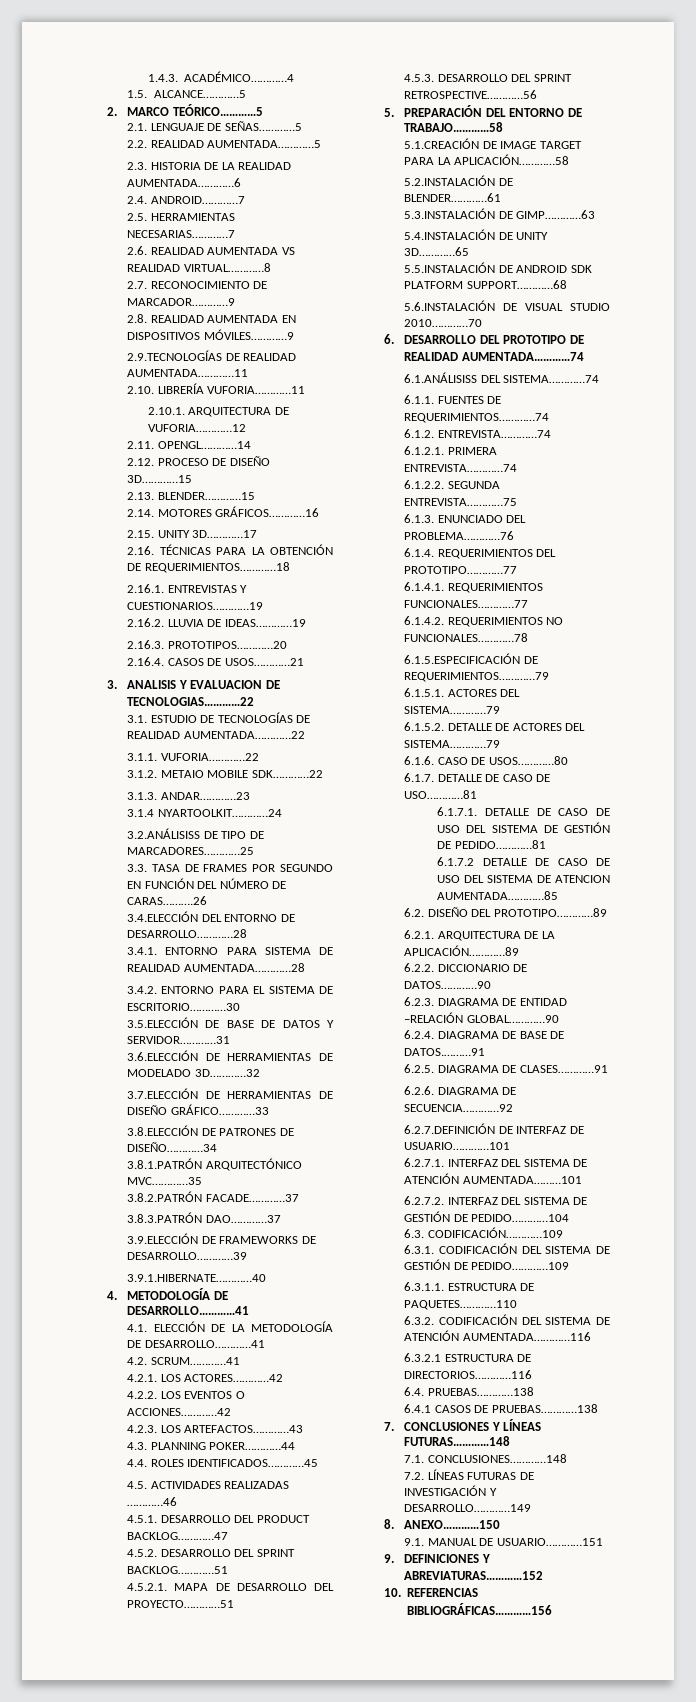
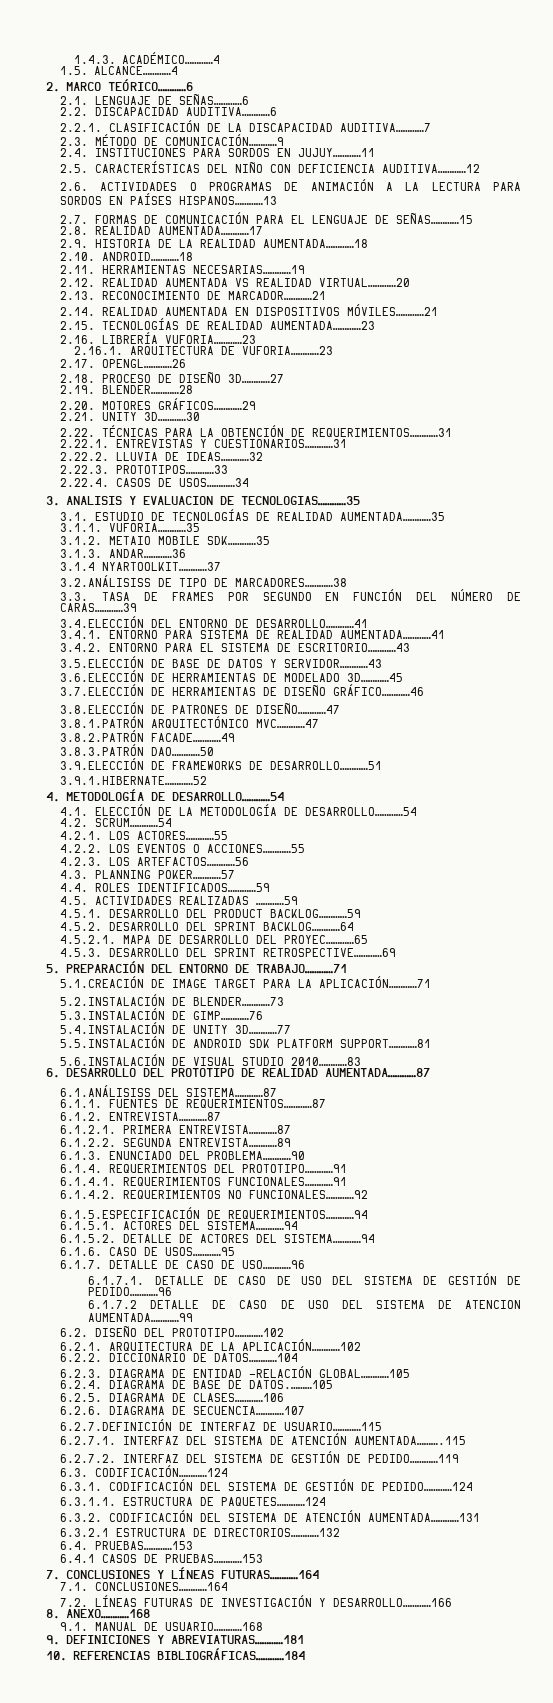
[153,90,246,98] ALCANCE…………5 -> [93,66,178,75] ALCANCE…………4
[172,104,263,116] TEÓRICO…………5 -> [107,79,193,92] TEÓRICO…………6
[224,121,302,131] SEÑAS…………5 -> [179,94,250,105] SEÑAS…………6
[150,140,322,148] [127,162,292,170] [127,178,242,187] [127,196,245,204] [127,213,235,221] [127,230,236,238] [127,246,295,255] [127,263,271,272] [127,281,268,289] [127,298,236,306] [127,314,296,323] [127,329,294,340] [127,350,297,361] [127,369,249,377] [127,383,306,394] [147,407,289,417] [147,424,246,432] [127,441,251,449] [127,456,270,466] [127,475,193,483] [127,492,255,500] [127,506,320,517] [127,530,258,538] [127,546,155,555] REALIDAD AUMENTADA…………5 // 2.3. HISTORIA DE LA REALIDAD AUMENTADA…………6 // 2.4. ANDROID…………7 // 2.5. HERRAMIENTAS NECESARIAS…………7 // 2.6. REALIDAD AUMENTADA VS REALIDAD VIRTUAL…………8 // 2.7. RECONOCIMIENTO DE MARCADOR…………9 // 2.8. REALIDAD AUMENTADA EN DISPOSITIVOS MÓVILES…………9 // 2.9.TECNOLOGÍAS DE REALIDAD AUMENTADA…………11 // 2.10. LIBRERÍA VUFORIA…………11 // 2.10.1. ARQUITECTURA DE VUFORIA…………12 // 2.11. OPENGL…………14 // 2.12. PROCESO DE DISEÑO 3D…………15 // 2.13. BLENDER…………15 // 2.14. MOTORES GRÁFICOS…………16 // 2.15. UNITY 3D…………17 // 2.16. -> [95,107,278,116] [60,120,432,132] [60,134,285,146] [60,148,376,157] [60,161,481,173] [60,179,522,191] [60,193,278,205] [60,212,474,224] [60,226,264,235] [60,239,369,248] [60,252,194,261] [60,265,306,274] [60,278,411,287] [60,291,327,300] [60,304,439,316] [60,318,376,330] [60,332,257,344] [74,346,334,355] [60,359,187,368] [60,372,285,383] [60,385,194,394] [60,398,257,410] [60,412,201,421] [60,428,96,437] DISCAPACIDAD AUDITIVA…………6 // 2.2.1. CLASIFICACIÓN DE LA DISCAPACIDAD AUDITIVA…………7 // 2.3. MÉTODO DE COMUNICACIÓN…………9 // 2.4. INSTITUCIONES PARA SORDOS EN JUJUY…………11 // 2.5. CARACTERÍSTICAS DEL NIÑO CON DEFICIENCIA AUDITIVA…………12 // 2.6. ACTIVIDADES O PROGRAMAS DE ANIMACIÓN A LA LECTURA PARA SORDOS EN PAÍSES HISPANOS…………13 // 2.7. FORMAS DE COMUNICACIÓN PARA EL LENGUAJE DE SEÑAS…………15 // 2.8. REALIDAD AUMENTADA…………17 // 2.9. HISTORIA DE LA REALIDAD AUMENTADA…………18 // 2.10. ANDROID…………18 // 2.11. HERRAMIENTAS NECESARIAS…………19 // 2.12. REALIDAD AUMENTADA VS REALIDAD VIRTUAL…………20 // 2.13. RECONOCIMIENTO DE MARCADOR…………21 // 2.14. REALIDAD AUMENTADA EN DISPOSITIVOS MÓVILES…………21 // 2.15. TECNOLOGÍAS DE REALIDAD AUMENTADA…………23 // 2.16. LIBRERÍA VUFORIA…………23 // 2.16.1. ARQUITECTURA DE VUFORIA…………23 // 2.17. OPENGL…………26 // 2.18. PROCESO DE DISEÑO 3D…………27 // 2.19. BLENDER…………28 // 2.20. MOTORES GRÁFICOS…………29 // 2.21. UNITY 3D…………30 // 2.22.
[144,562,290,573] [127,584,248,593] [127,602,264,610] [127,618,306,627] [127,640,287,649] [127,657,304,666] REQUERIMIENTOS…………18 // 2.16.1. ENTREVISTAS Y CUESTIONARIOS…………19 // 2.16.2. LLUVIA DE IDEAS…………19 // 2.16.3. PROTOTIPOS…………20 // 2.16.4. CASOS DE USOS…………21 -> [312,428,453,437] [60,439,348,448] [60,452,264,461] [60,465,229,474] [60,478,250,487] REQUERIMIENTOS…………31 // 2.22.1. ENTREVISTAS Y CUESTIONARIOS…………31 // 2.22.2. LLUVIA DE IDEAS…………32 // 2.22.3. PROTOTIPOS…………33 // 2.22.4. CASOS DE USOS…………34
[127,697,255,706] TECNOLOGIAS…………22 -> [240,496,360,506] TECNOLOGIAS…………35
[183,731,305,739] AUMENTADA…………22 -> [340,512,446,521] AUMENTADA…………35
[160,753,259,761] VUFORIA…………22 -> [109,523,201,532] VUFORIA…………35
[251,770,323,778] SDK…………22 -> [207,536,271,545] SDK…………35
[160,792,250,800] ANDAR…………23 -> [109,549,187,558] ANDAR…………36
[157,809,282,817] NYARTOOLKIT…………24 -> [102,562,222,571] NYARTOOLKIT…………37
[127,847,255,855] MARCADORES…………25 -> [235,578,348,587] MARCADORES…………38
[127,896,208,905] CARAS……….26 -> [60,603,138,612] CARAS…………39
[127,929,248,938] DESARROLLO…………28 -> [256,619,369,628] DESARROLLO…………41
[183,963,305,972] AUMENTADA…………28 -> [340,630,446,639] AUMENTADA…………41
[127,1003,241,1011] ESCRITORIO…………30 -> [298,643,411,652] ESCRITORIO…………43
[127,1036,231,1044] SERVIDOR…………31 -> [284,659,383,668] SERVIDOR…………43
[194,1069,260,1077] 3D…………32 -> [347,673,404,682] 3D…………45
[170,1104,269,1115] GRÁFICO…………33 -> [333,684,425,696] GRÁFICO…………46
[127,1142,218,1152] DISEÑO…………34 -> [256,703,341,714] DISEÑO…………47
[127,1177,203,1185] MVC…………35 -> [256,719,320,728] MVC…………47
[205,1194,299,1202] FACADE…………37 -> [151,733,236,742] FACADE…………49
[205,1215,281,1223] DAO…………37 -> [151,747,215,756] DAO…………50
[127,1252,248,1260] [127,1274,267,1282] DESARROLLO…………39 // 3.9.1.HIBERNATE…………40 -> [270,761,383,770] [60,776,208,785] DESARROLLO…………51 // 3.9.1.HIBERNATE…………52
[127,1306,250,1315] DESARROLLO…………41 -> [171,792,284,802] DESARROLLO…………54
[144,1340,265,1348] DESARROLLO…………41 -> [305,807,418,816] DESARROLLO…………54
[150,1357,240,1365] SCRUM…………41 -> [95,818,173,827] SCRUM…………54
[184,1374,284,1382] ACTORES…………42 -> [137,831,229,840] ACTORES…………55
[127,1408,232,1416] ACCIONES…………42 -> [207,844,306,853] ACCIONES…………55
[184,1425,304,1433] ARTEFACTOS…………43 -> [137,857,250,866] ARTEFACTOS…………56
[209,1442,296,1450] POKER…………44 -> [158,870,236,879] POKER…………57
[187,1459,319,1467] IDENTIFICADOS…………45 -> [137,883,271,892] IDENTIFICADOS…………59
[127,1497,178,1506] …………46 -> [256,896,299,905] …………59
[127,1532,229,1540] BACKLOG…………47 -> [270,909,362,918] BACKLOG…………59
[127,1566,229,1574] BACKLOG…………51 -> [263,922,355,931] BACKLOG…………64
[127,1600,235,1608] PROYECTO…………51 -> [284,935,369,944] PROYEC…………65
[404,90,538,99] RETROSPECTIVE…………56 -> [263,948,397,957] RETROSPECTIVE…………69
[404,122,504,132] TRABAJO…………58 -> [255,964,347,974] TRABAJO…………71
[454,154,570,165] APLICACIÓN…………58 -> [319,976,432,988] APLICACIÓN…………71
[404,193,502,202] BLENDER…………61 -> [193,997,285,1006] BLENDER…………73
[516,210,596,219] GIMP…………63 -> [193,1011,264,1020] GIMP…………76
[404,247,470,256] 3D…………65 -> [235,1025,292,1034] 3D…………77
[466,280,567,289] SUPPORT…………68 -> [340,1039,432,1048] SUPPORT…………81
[404,319,483,327] 2010…………70 -> [291,1057,362,1066] 2010…………83
[461,352,584,361] AUMENTADA…………74 -> [324,1068,430,1078] AUMENTADA…………87
[503,375,600,383] SISTEMA…………74 -> [186,1088,278,1097] SISTEMA…………87
[404,413,550,423] REQUERIMIENTOS…………74 -> [186,1099,327,1108] REQUERIMIENTOS…………87
[437,430,551,438] ENTREVISTA…………74 -> [109,1112,222,1121] ENTREVISTA…………87
[404,464,518,472] ENTREVISTA…………74 -> [179,1125,292,1134] ENTREVISTA…………87
[404,498,518,506] ENTREVISTA…………75 -> [179,1138,292,1147] ENTREVISTA…………89
[404,531,515,540] PROBLEMA…………76 -> [207,1151,306,1160] PROBLEMA…………90
[404,566,518,574] PROTOTIPO…………77 -> [242,1164,348,1173] PROTOTIPO…………91
[404,600,529,608] FUNCIONALES…………77 -> [228,1177,348,1186] FUNCIONALES…………91
[404,633,529,642] FUNCIONALES…………78 -> [249,1190,369,1199] FUNCIONALES…………92
[404,672,550,682] REQUERIMIENTOS…………79 -> [228,1210,369,1219] REQUERIMIENTOS…………94
[404,706,501,714] SISTEMA…………79 -> [207,1221,299,1230] SISTEMA…………94
[404,740,501,748] SISTEMA…………79 -> [284,1234,376,1243] SISTEMA…………94
[488,756,568,765] USOS…………80 -> [165,1247,236,1256] USOS…………95
[404,790,478,799] USO…………81 -> [242,1260,306,1269] USO…………96
[454,840,546,849] PEDIDO…………81 -> [88,1287,173,1296] PEDIDO…………96
[437,891,559,900] AUMENTADA…………85 -> [88,1313,194,1322] AUMENTADA…………99
[493,908,607,917] PROTOTIPO…………89 -> [172,1328,285,1337] PROTOTIPO…………102
[404,945,520,956] APLICACIÓN…………89 -> [242,1339,362,1351] APLICACIÓN…………102
[404,981,492,989] DATOS…………90 -> [214,1353,299,1362] DATOS…………104
[466,1015,559,1023] GLOBAL…………90 -> [319,1369,411,1378] GLOBAL…………105
[404,1048,486,1056] DATOS.………91 -> [249,1380,334,1389] DATOS.………105
[519,1065,608,1073] CLASES…………91 -> [193,1393,285,1402] CLASES…………106
[404,1104,514,1112] SECUENCIA…………92 -> [193,1406,306,1415] SECUENCIA…………107
[404,1142,511,1150] USUARIO…………101 -> [284,1422,383,1431] USUARIO…………115
[462,1176,582,1184] AUMENTADA………101 -> [354,1436,467,1445] AUMENTADA……….115
[471,1214,570,1222] PEDIDO…………104 -> [368,1454,460,1463] PEDIDO…………119
[427,1227,563,1238] CODIFICACIÓN…………109 -> [95,1465,229,1477] CODIFICACIÓN…………124
[471,1262,570,1270] PEDIDO…………109 -> [382,1482,474,1491] PEDIDO…………124
[404,1300,518,1310] PAQUETES…………110 -> [221,1497,327,1506] PAQUETES…………124
[462,1332,591,1341] AUMENTADA…………116 -> [368,1513,481,1522] AUMENTADA…………131
[404,1370,533,1379] DIRECTORIOS…………116 -> [214,1528,341,1537] DIRECTORIOS…………132
[427,1387,534,1396] PRUEBAS…………138 -> [95,1541,194,1550] PRUEBAS…………153
[491,1404,598,1413] PRUEBAS…………138 -> [165,1554,264,1563] PRUEBAS…………153
[404,1436,511,1446] FUTURAS…………148 -> [220,1570,319,1580] FUTURAS…………164
[427,1454,567,1463] CONCLUSIONES…………148 -> [95,1582,229,1591] CONCLUSIONES…………164
[404,1504,532,1512] DESARROLLO…………149 -> [333,1598,453,1607] DESARROLLO…………166
[404,1520,501,1529] ANEXO…………150 -> [65,1609,150,1619] ANEXO…………168
[496,1538,603,1546] USUARIO…………151 -> [165,1622,264,1631] USUARIO…………168
[404,1571,544,1580] ABREVIATURAS…………152 -> [170,1635,304,1645] ABREVIATURAS…………181
[407,1603,553,1615] BIBLIOGRÁFICAS…………156 -> [156,1648,305,1661] BIBLIOGRÁFICAS…………184

